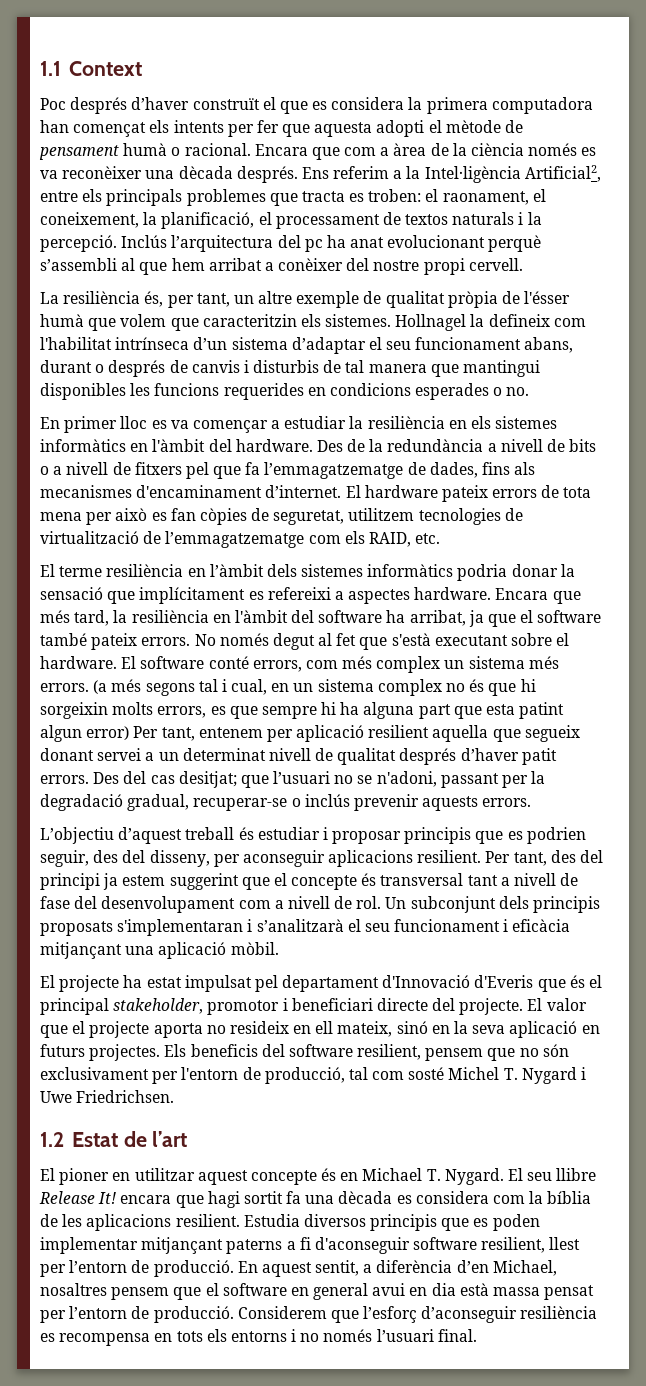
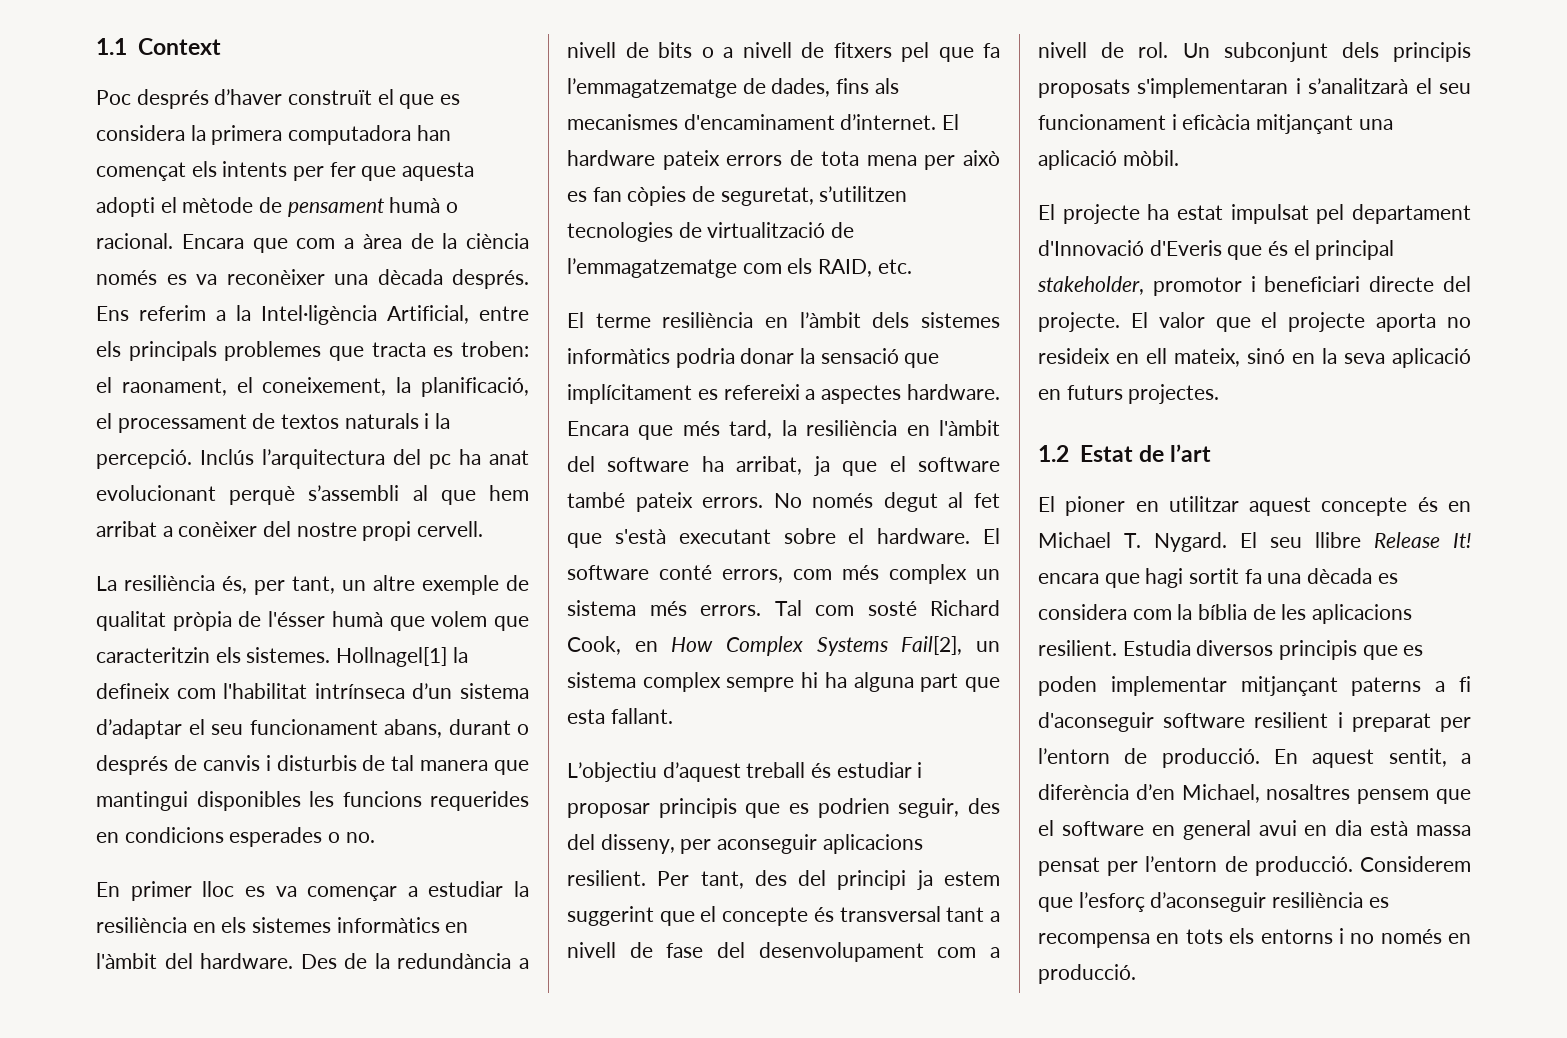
[524,165,601,182] Artificial2, -> [387,305,469,324] Artificial,
[395,314,467,331] Hollnagel -> [336,647,448,667] Hollnagel[1]
[348,508,415,521] utilitzem -> [819,186,908,202] s’utilitzen
[93,679,536,696] [40,702,258,719] (a més segons tal i cual, en un sistema complex no és que hi sorgeixin molts errors, es que -> [774,600,1000,616] [567,636,1000,656] [567,672,721,692] Tal com sosté Richard Cook, en How Complex Systems Fail[2], un sistema complex
[519,702,565,719] [40,725,580,742] [40,748,557,765] [40,771,546,788] [40,794,532,811] patint algun error) Per tant, entenem per aplicació resilient aquella que segueix donant servei a un determinat nivell de qualitat després d’haver patit errors. Des del cas desitjat; que l’usuari no se n'adoni, passant per la degradació gradual, recuperar-se o inclús prevenir aquests errors. -> [610,708,673,724] fallant.
[164,1044,569,1061] [40,1067,587,1084] [40,1090,175,1103] Els beneficis del software resilient, pensem que no són exclusivament per l'entorn de producció, tal com sosté Michel T. Nygard i Uwe Friedrichsen. -> (1220, 394) none
[481,1237,581,1253] resilient, llest -> [1254,712,1431,732] resilient i preparat
[376,1329,477,1342] l’usuari final. -> [1448,933,1471,944] [1038,964,1136,984] en producció.

